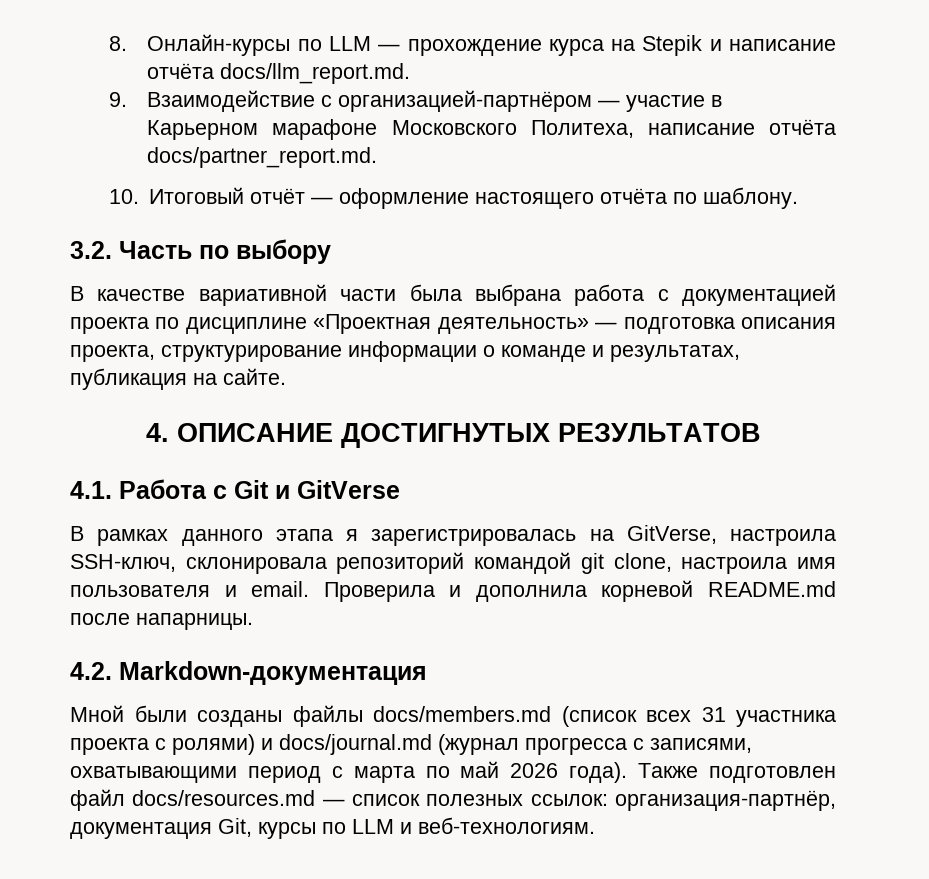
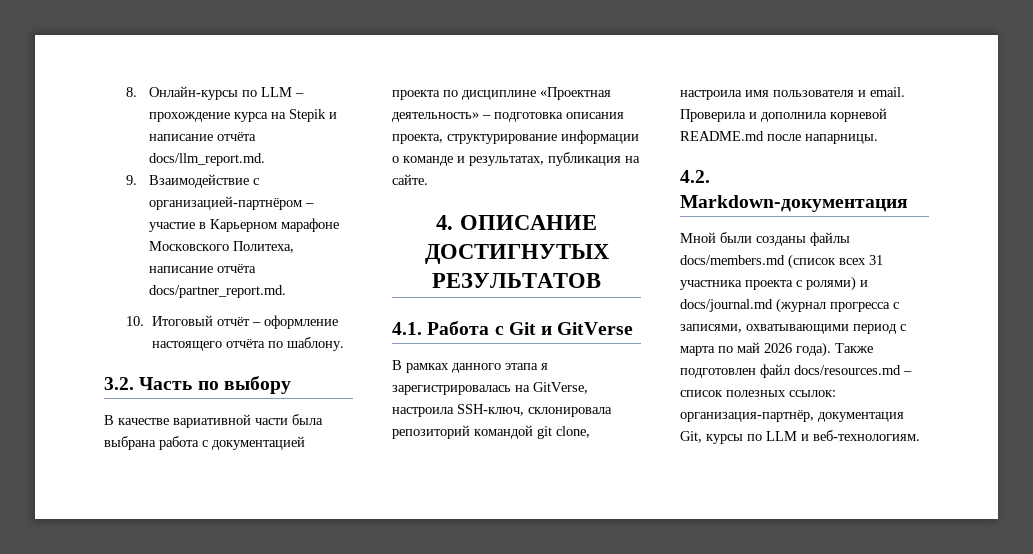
[378,44,401,51] — -> [294,93,304,97] –
[598,100,621,107] — -> [304,203,314,207] –
[311,197,334,204] — -> [251,322,261,326] –
[595,322,618,329] — -> [482,115,491,119] –
[322,799,345,806] — -> [903,371,912,375] –

